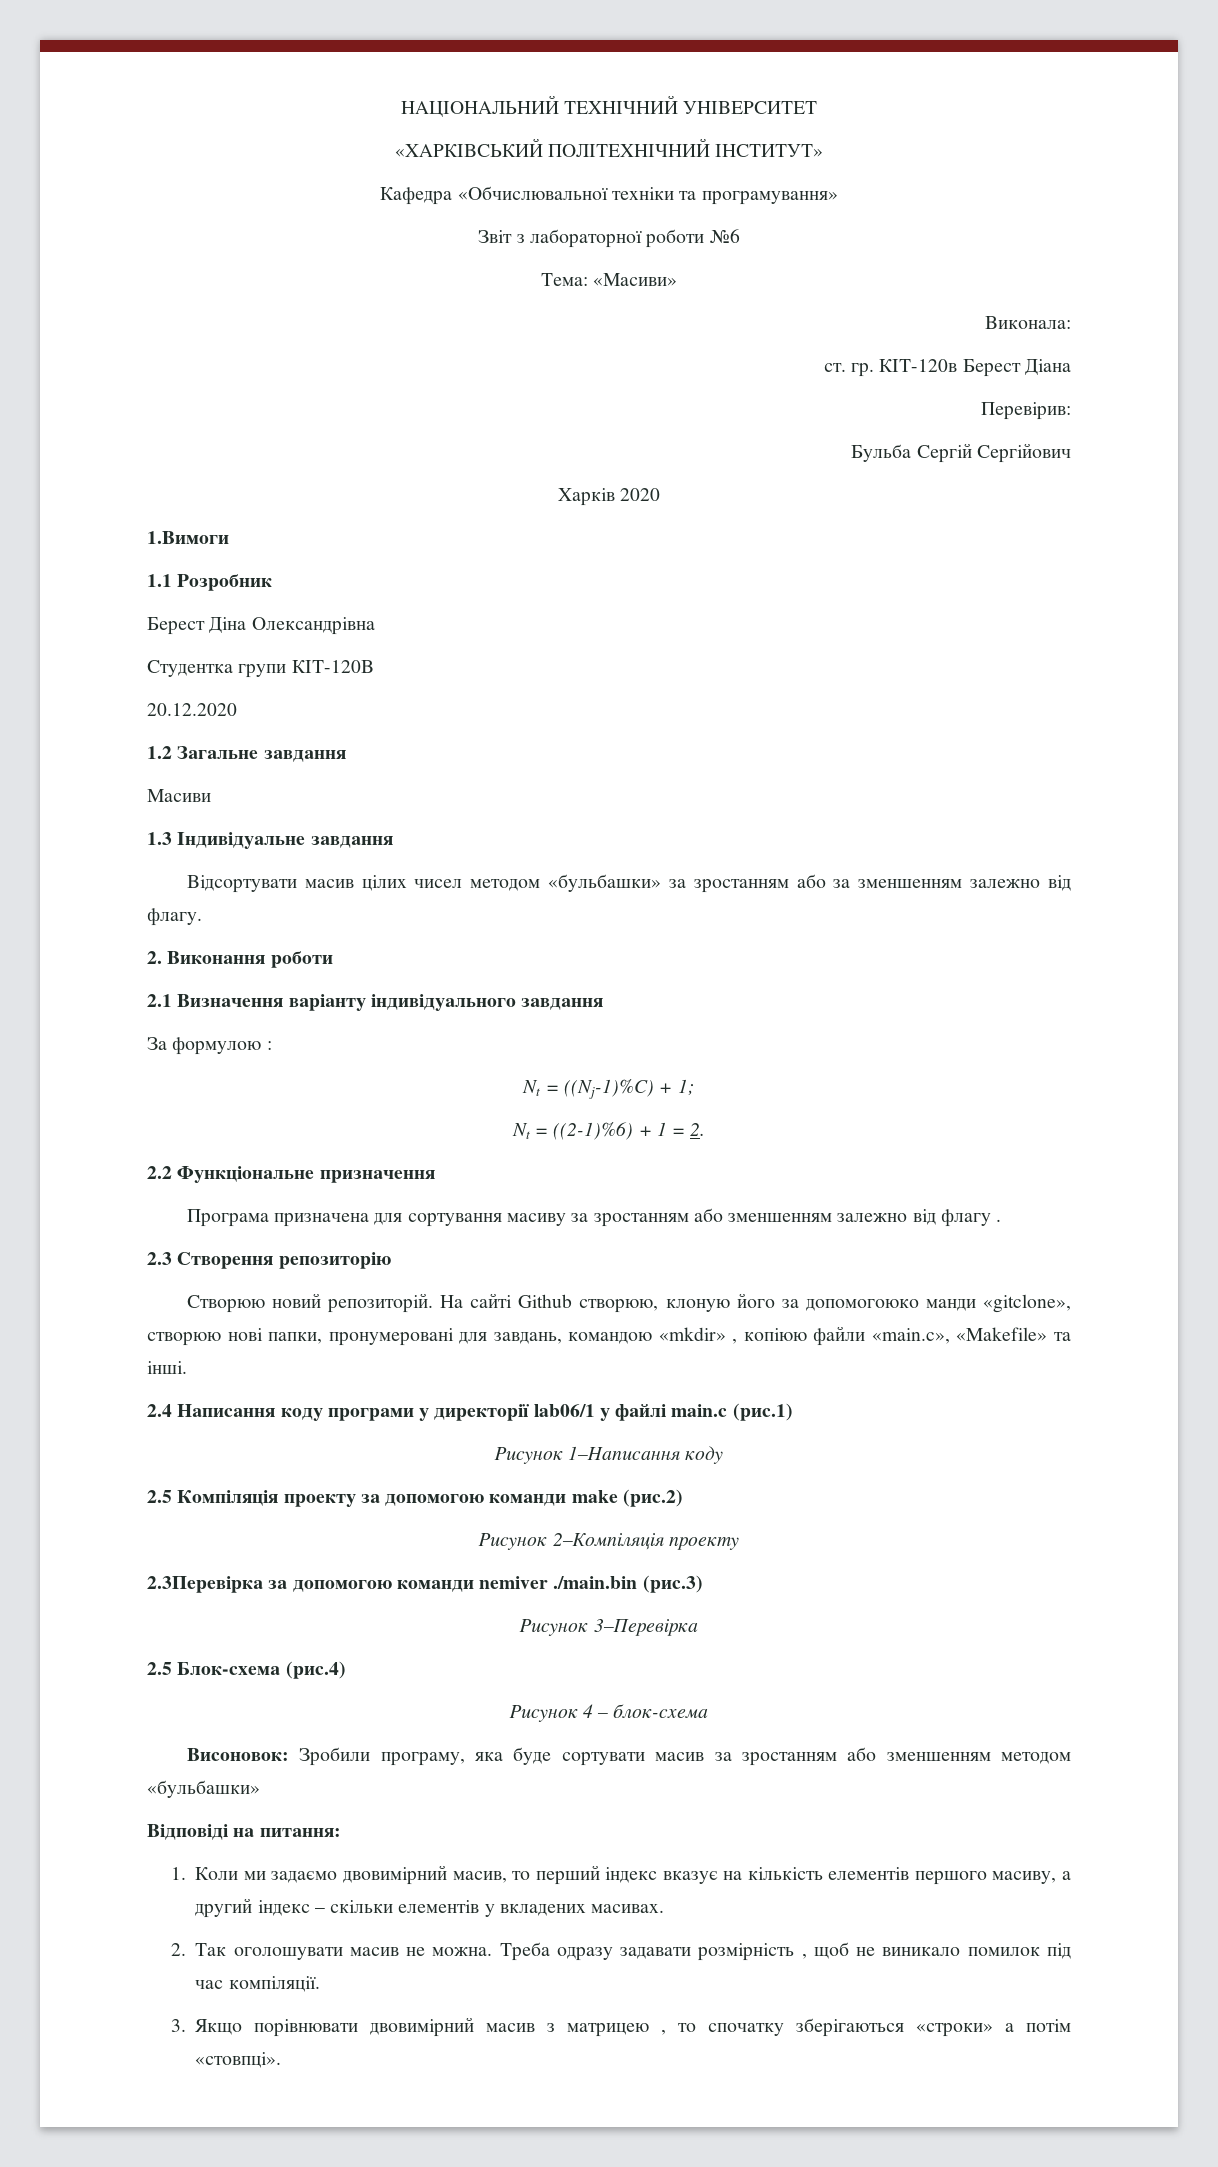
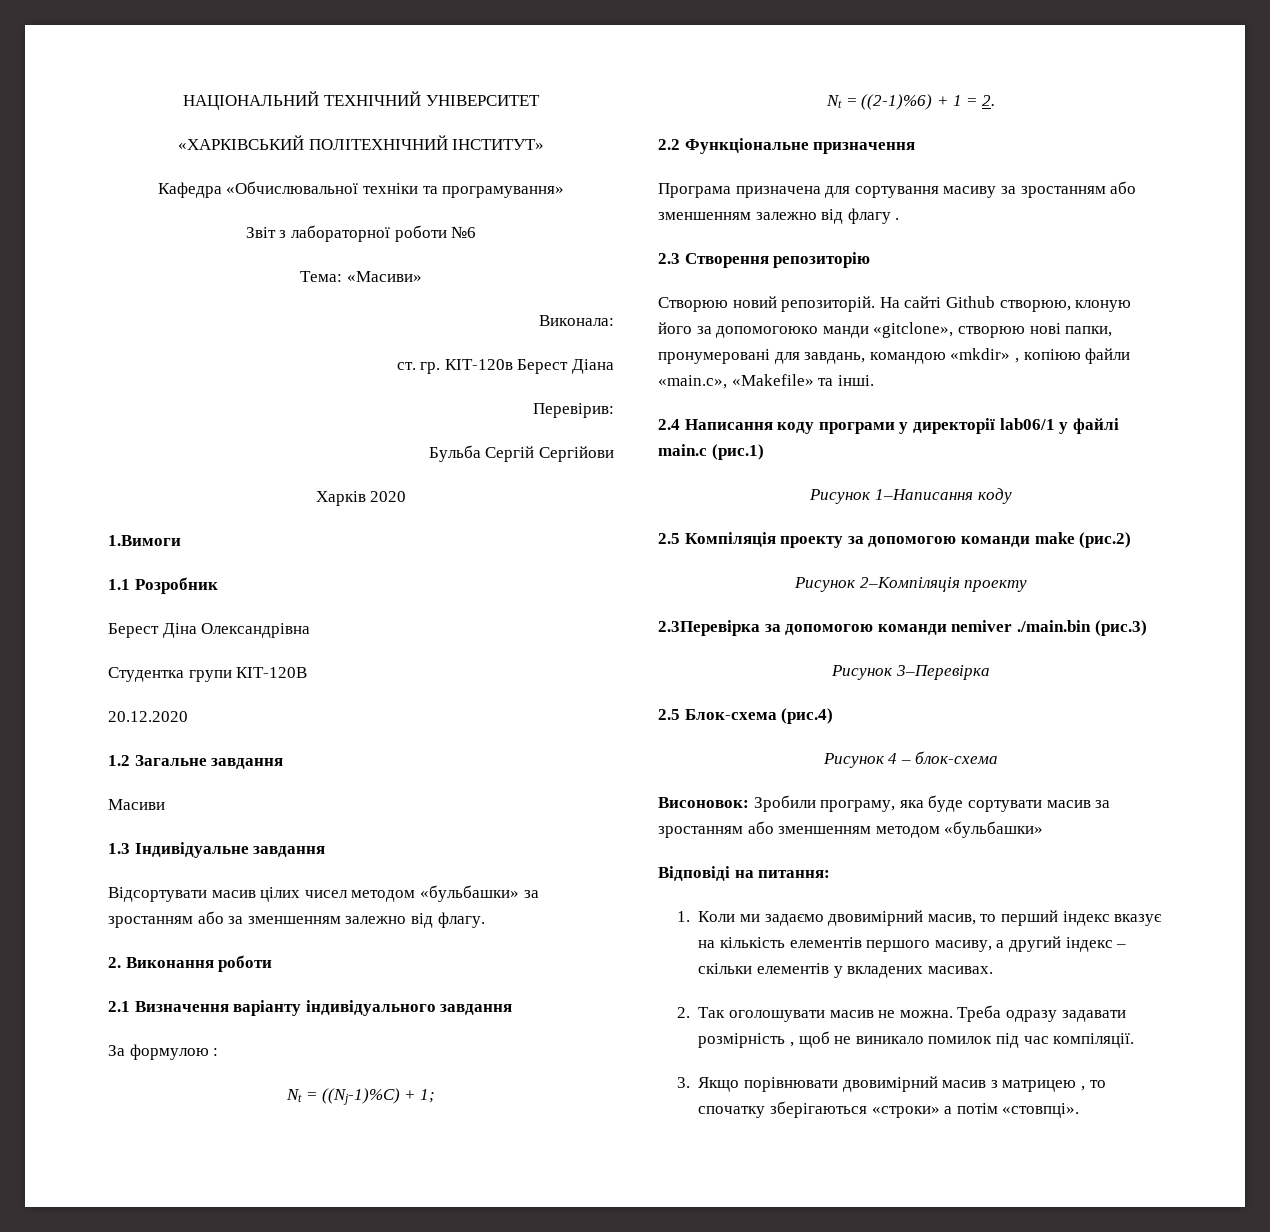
[977,443,1071,463] Сергійович -> [539,446,614,462] Сергійови

